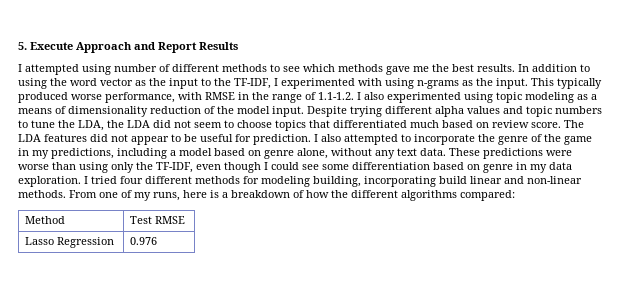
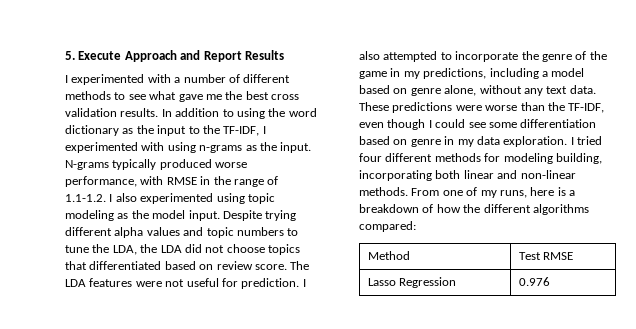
[25,64,111,75] attempted using -> [71,74,181,85] experimented with a
[303,64,383,72] which methods -> [149,91,177,100] what
(474, 68) none -> [271,94,299,100] [65,108,117,117] cross validation
[100,78,133,86] vector -> [65,125,119,136] dictionary
[531,78,554,86] This -> [65,160,109,170] N-grams
[591,94,597,100] [18,106,215,117] a means of dimensionality reduction of -> (129, 216) none
[194,120,234,128] seem to -> (225, 249) none
[410,120,439,128] much -> (162, 265) none
[90,134,197,145] did not appear to be -> [135,279,185,287] were not
[79,162,134,173] using only -> (545, 106) none
[439,176,467,184] build -> [435,170,461,179] both

